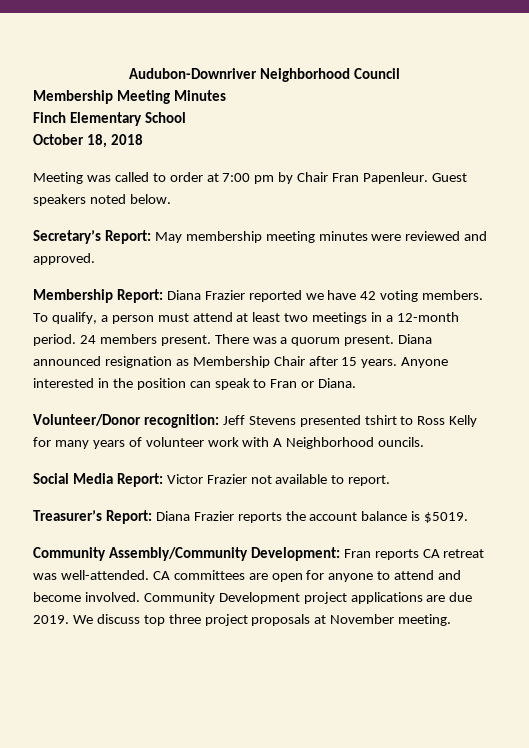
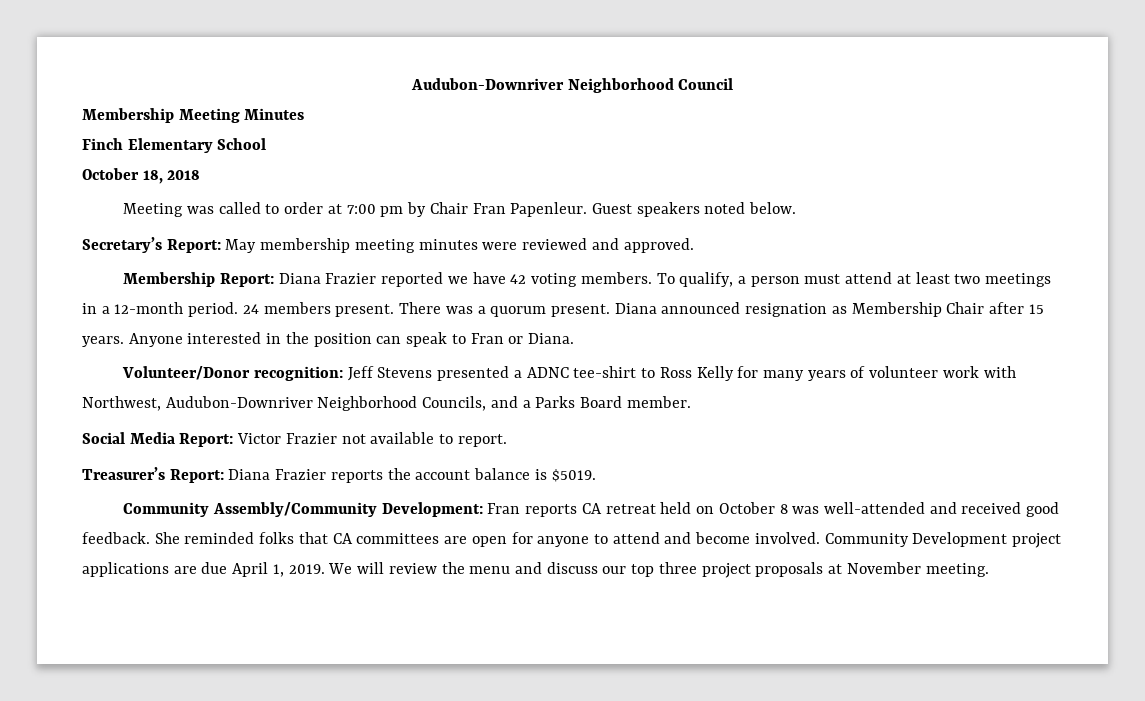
[364,415,397,425] tshirt -> [513,366,637,378] a ADNC tee-shirt
[273,437,425,449] A Neighborhood ouncils. -> [82,396,691,411] Northwest, Audubon-Downriver Neighborhood Councils, and a Parks Board member.
[33,570,149,580] was well-attended. -> [660,502,1060,517] [82,532,328,544] held on October 8 was well-attended and received good feedback. She reminded folks that
[33,614,140,624] 2019. We discuss -> [232,562,627,577] April 1, 2019. We will review the menu and discuss our

